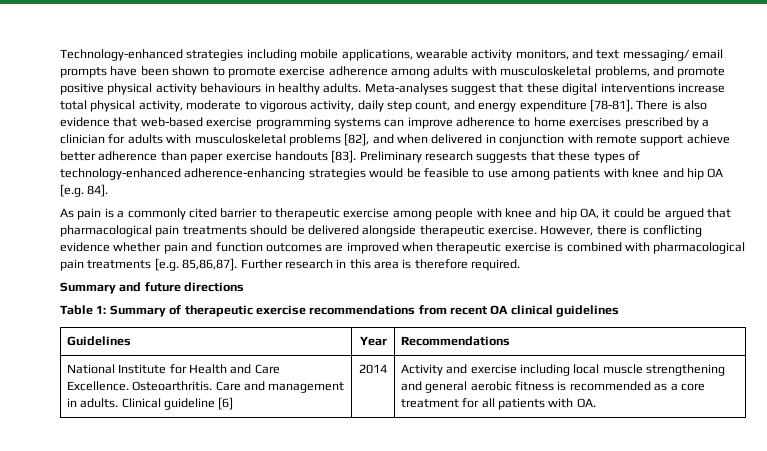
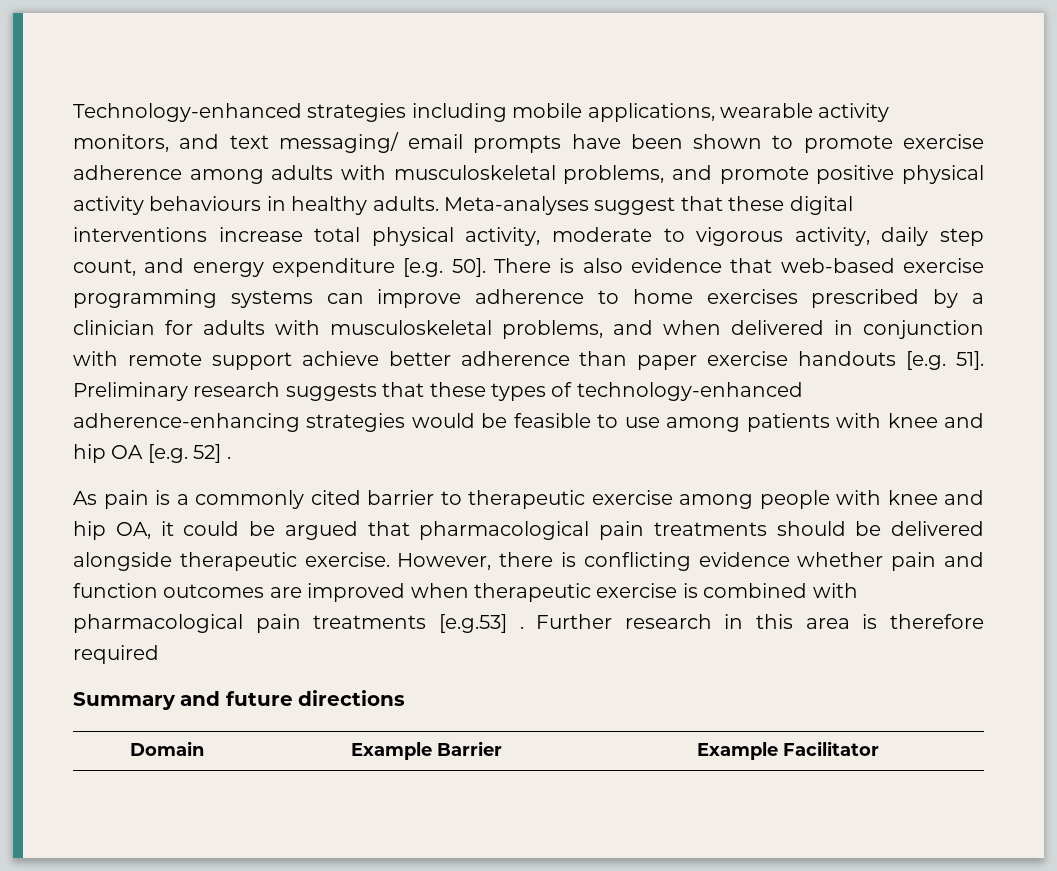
[589,99,633,112] [78-81]. -> [403,258,486,277] [e.g. 50].
[288,133,370,146] problems [82], -> [502,320,603,339] problems,
[331,150,357,163] [83]. -> [906,351,984,370] [e.g. 51].
[87,184,109,197] 84]. -> [193,444,231,463] 52] .
[154,258,238,271] [e.g. 85,86,87]. -> [438,614,524,633] [e.g.53] .
[471,259,521,271] required. -> [73,645,159,664] required
[60,305,620,317] [66,336,131,346] [359,336,387,346] [400,336,510,346] [66,364,280,374] [66,381,345,393] [66,397,234,410] [359,364,387,374] [400,364,726,376] [400,381,705,393] [400,398,596,410] // Table 1: Summary of therapeutic exercise recommendations from recent OA clinical guidelines // Guidelines | Year | Recommendations // National Institute for Health and Care Excellence. Osteoarthritis. Care and management in adults. Clinical guideline [6] | 2014 | Activity and exercise including local muscle strengthening and general aerobic fitness is recommended as a core treatment for all patients with OA. -> [129,741,204,756] [350,741,502,760] [697,741,879,760] // Domain | Example Barrier | Example Facilitator

